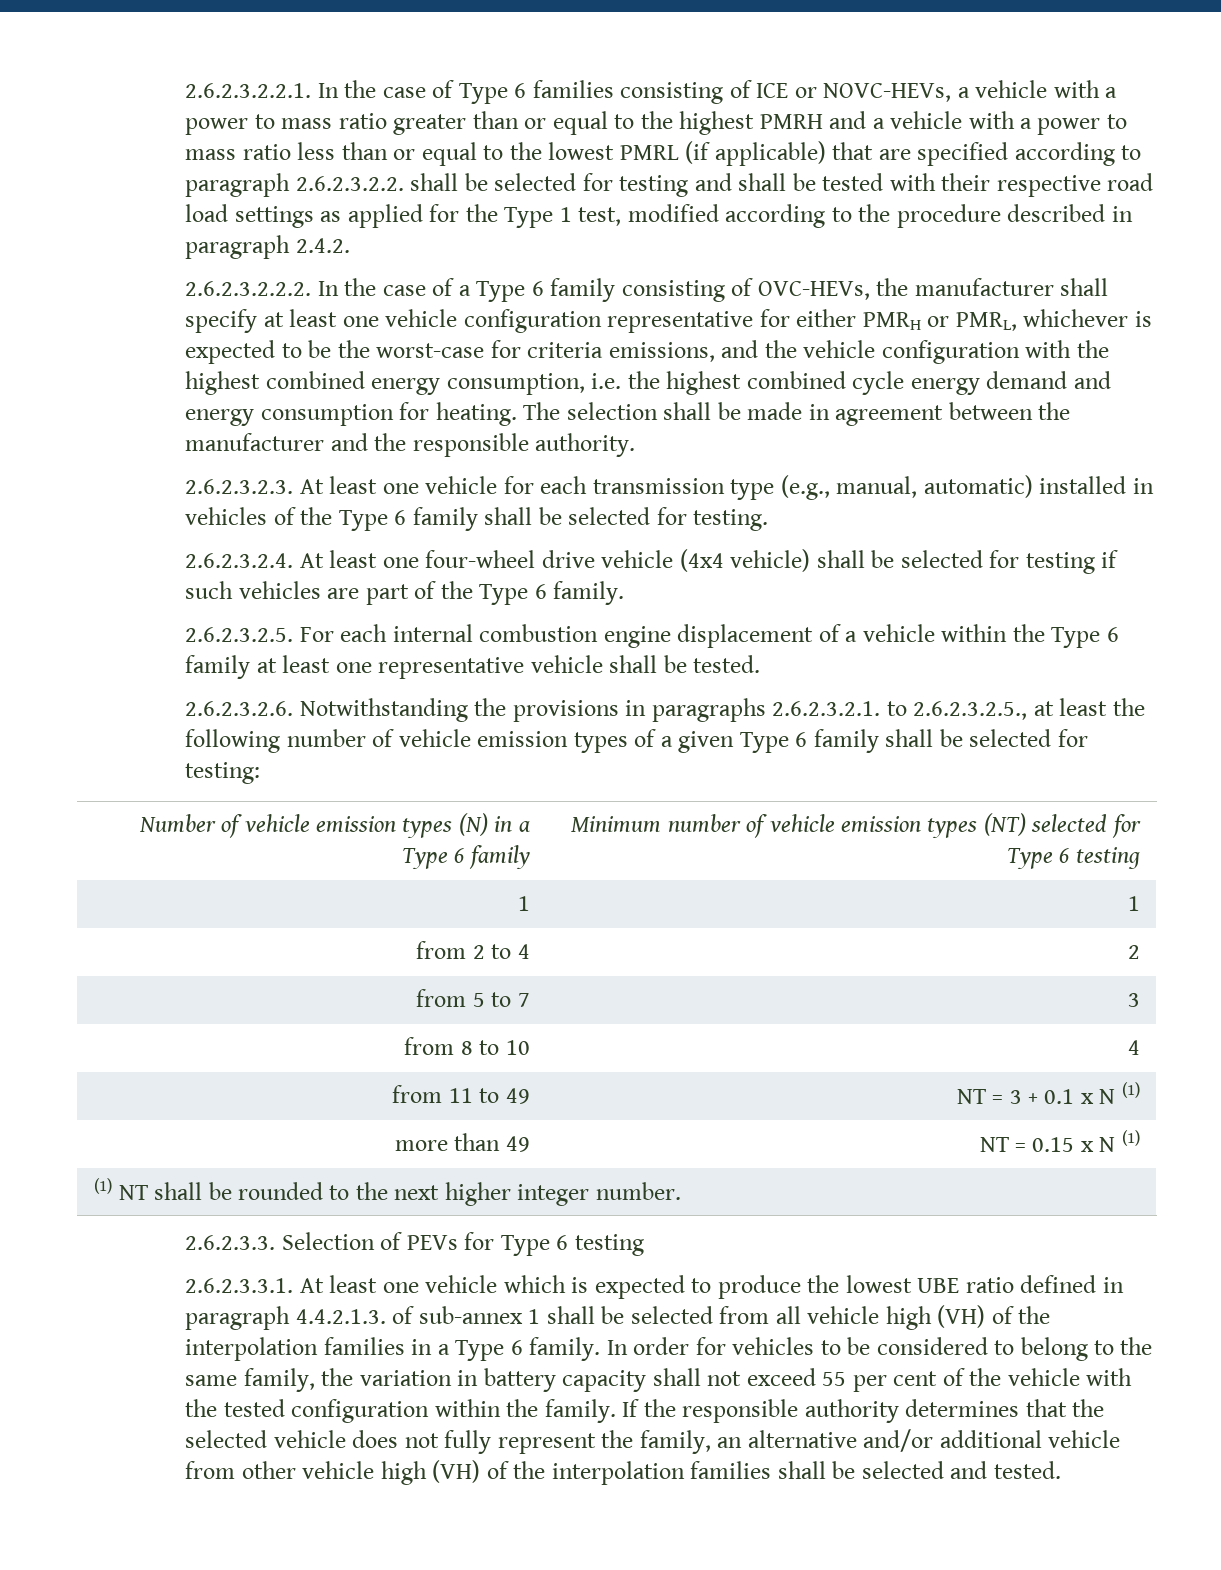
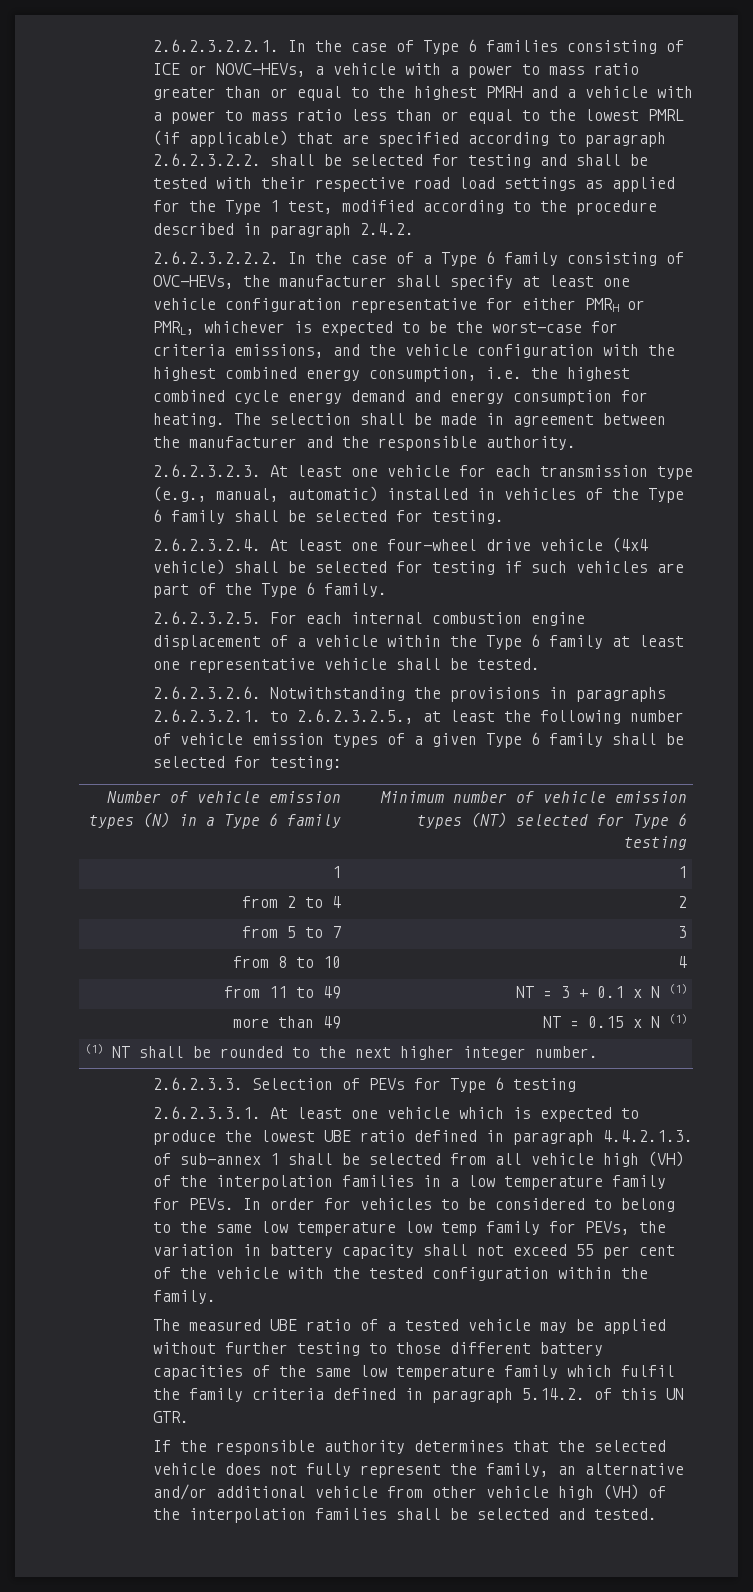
[455,1337,601,1361] Type 6 family. -> [467,1175,666,1190] [152,1198,234,1210] low temperature family for PEVs.
[243,1368,315,1392] family, -> [260,1221,630,1236] low temperature low temp family for PEVs,
(616, 1411) none -> [152,1319,666,1334] [152,1342,603,1356] [152,1365,675,1380] [152,1388,684,1403] [152,1411,189,1423] // The measured UBE ratio of a tested vehicle may be applied without further testing to those different battery capacities of the same low temperature family which fulfil the family criteria defined in paragraph 5.14.2. of this UN GTR. //

